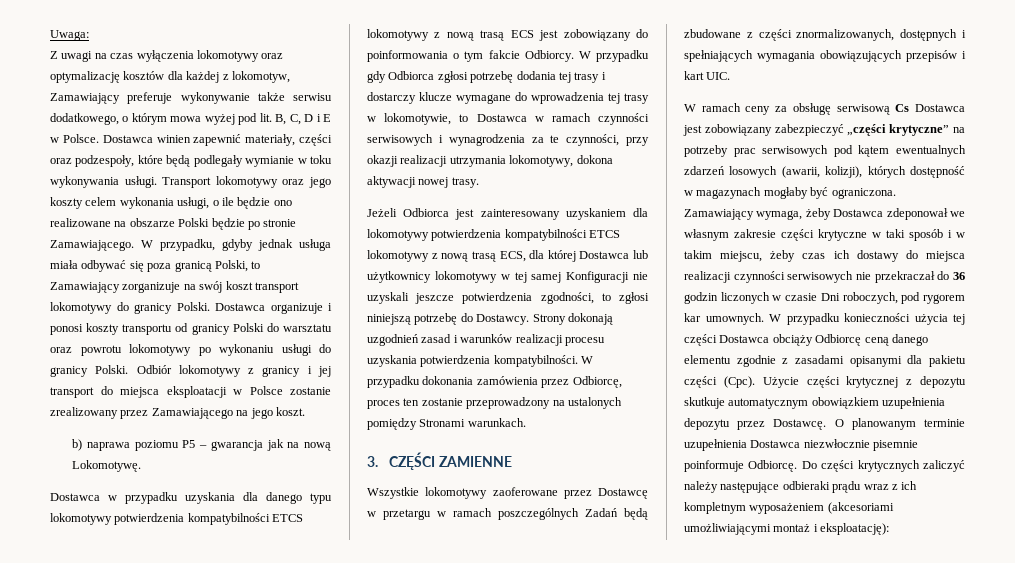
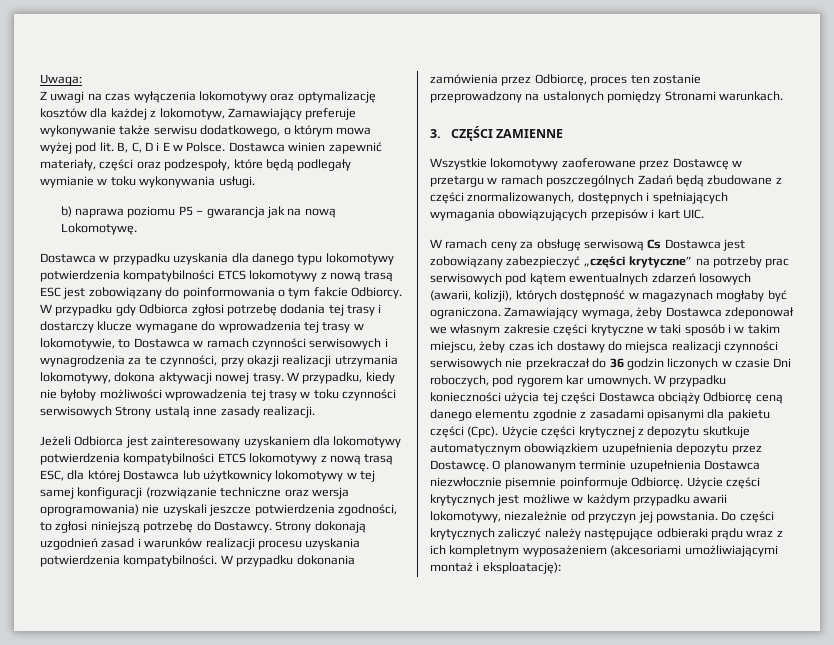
[162,176,331,188] [50,197,292,209] [50,218,297,230] [50,239,331,251] [50,260,261,272] [50,281,299,293] [50,302,332,314] [50,323,332,335] [50,344,331,356] [50,365,331,377] [50,386,331,398] [50,407,305,419] Transport lokomotywy oraz jego koszty celem wykonania usługi, o ile będzie ono realizowane na obszarze Polski będzie po stronie Zamawiającego. W przypadku, gdyby jednak usługa miała odbywać się poza granicą Polski, to Zamawiający zorganizuje na swój koszt transport lokomotywy do granicy Polski. Dostawca organizuje i ponosi koszty transportu od granicy Polski do warsztatu oraz powrotu lokomotywy po wykonaniu usługi do granicy Polski. Odbiór lokomotywy z granicy i jej transport do miejsca eksploatacji w Polsce zostanie zrealizowany przez Zamawiającego na jego koszt. -> (255, 182) none
[510,30,534,38] ECS -> [40,287,61,297] ESC
(479, 182) none -> [286,372,395,384] [40,389,396,401] [40,406,315,418] W przypadku, kiedy nie byłoby możliwości wprowadzenia tej trasy w toku czynności serwisowych Strony ustalą inne zasady realizacji.
[499,251,526,262] ECS, -> [40,470,64,481] ESC,
[566,271,630,283] Konfiguracji -> [77,487,349,499] [40,504,139,516] konfiguracji (rozwiązanie techniczne oraz wersja oprogramowania)
(798, 466) none -> [686,477,760,489] [430,494,728,506] [430,511,718,523] Użycie części krytycznych jest możliwe w każdym przypadku awarii lokomotywy, niezależnie od przyczyn jej powstania.

